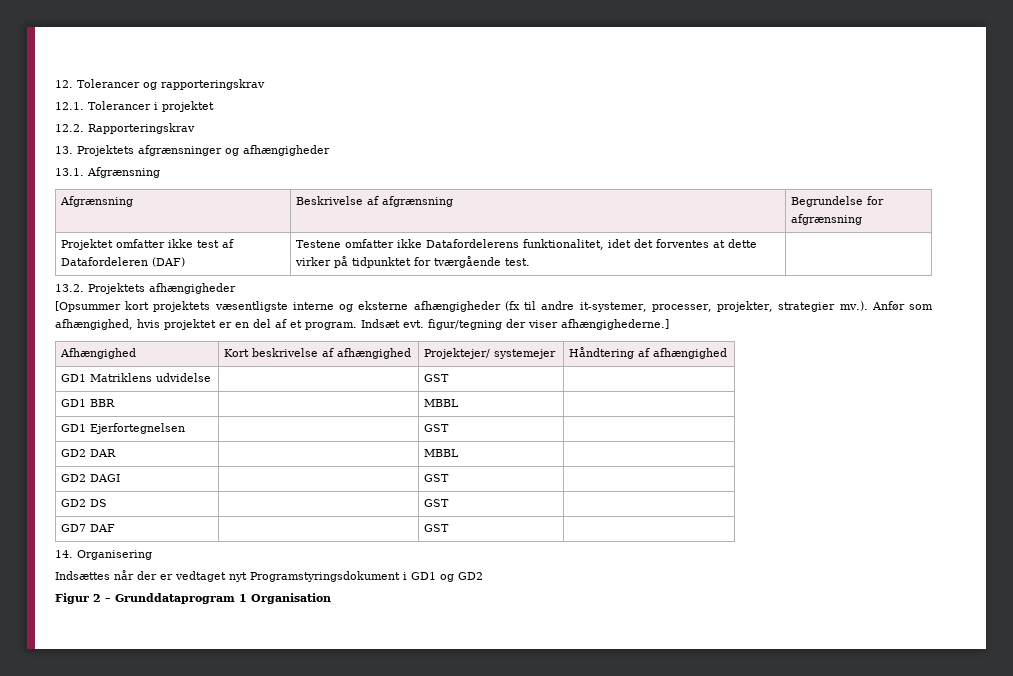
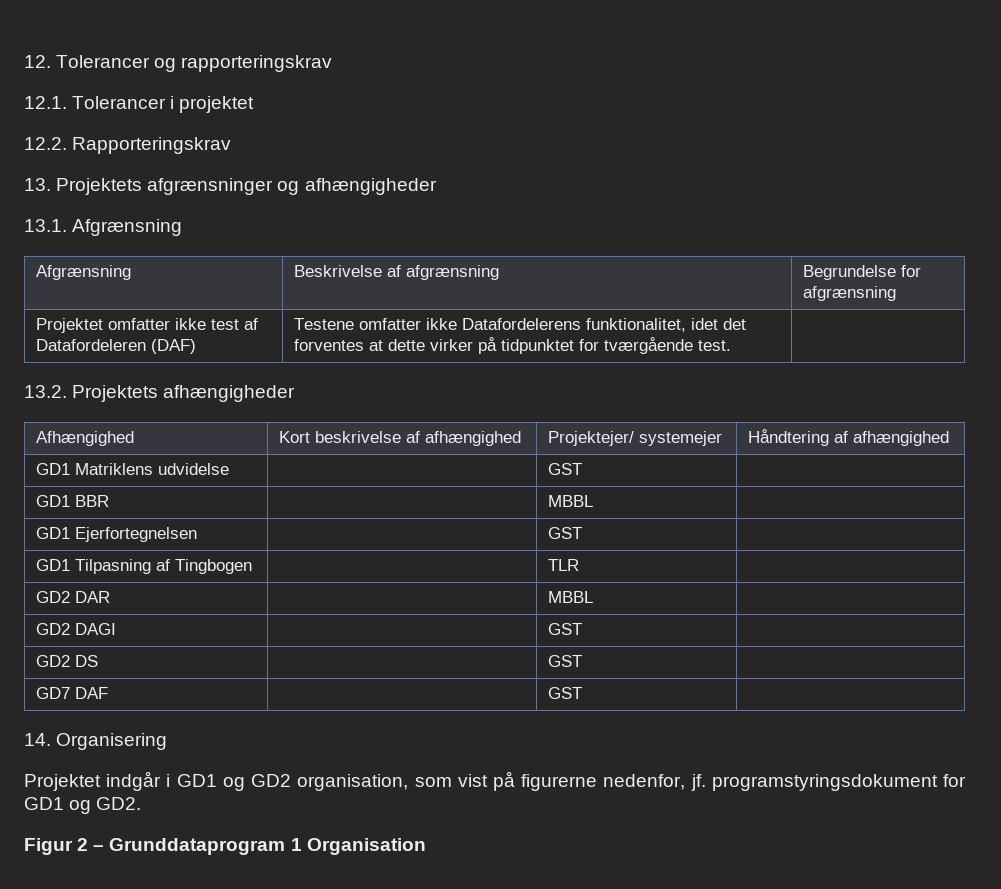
[55,301,933,312] [55,319,669,330] // [Opsummer kort projektets væsentligste interne og eksterne afhængigheder (fx til andre it-systemer, processer, projekter, strategier mv.). Anfør som afhængighed, hvis projektet er en del af et program. Indsæt evt. figur/tegning der viser afhængighederne.] -> (296, 393) none
(450, 428) none -> [35,559,252,574] [547,559,579,571] // GD1 Tilpasning af Tingbogen | | TLR |
[55,570,483,582] Indsættes når der er vedtaget nyt Programstyringsdokument i GD1 og GD2 -> [24,771,966,791] [24,797,142,814] Projektet indgår i GD1 og GD2 organisation, som vist på figurerne nedenfor, jf. programstyringsdokument for GD1 og GD2.

